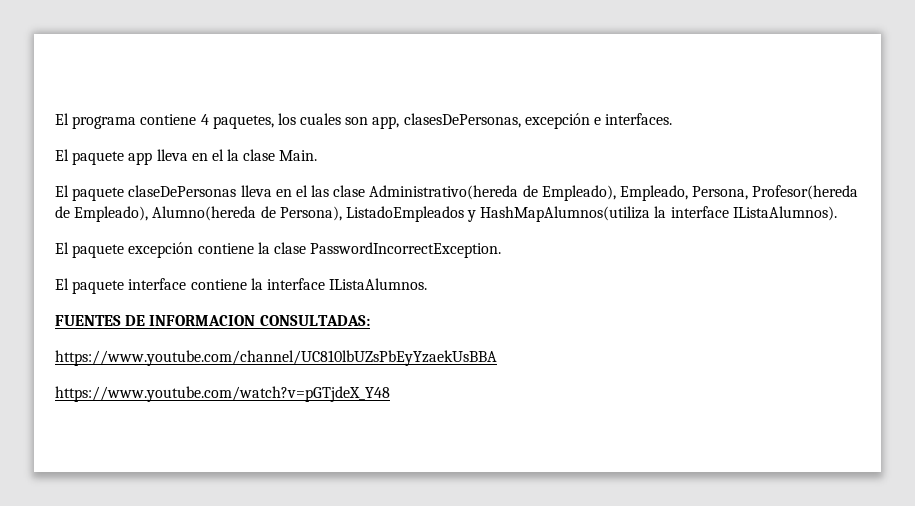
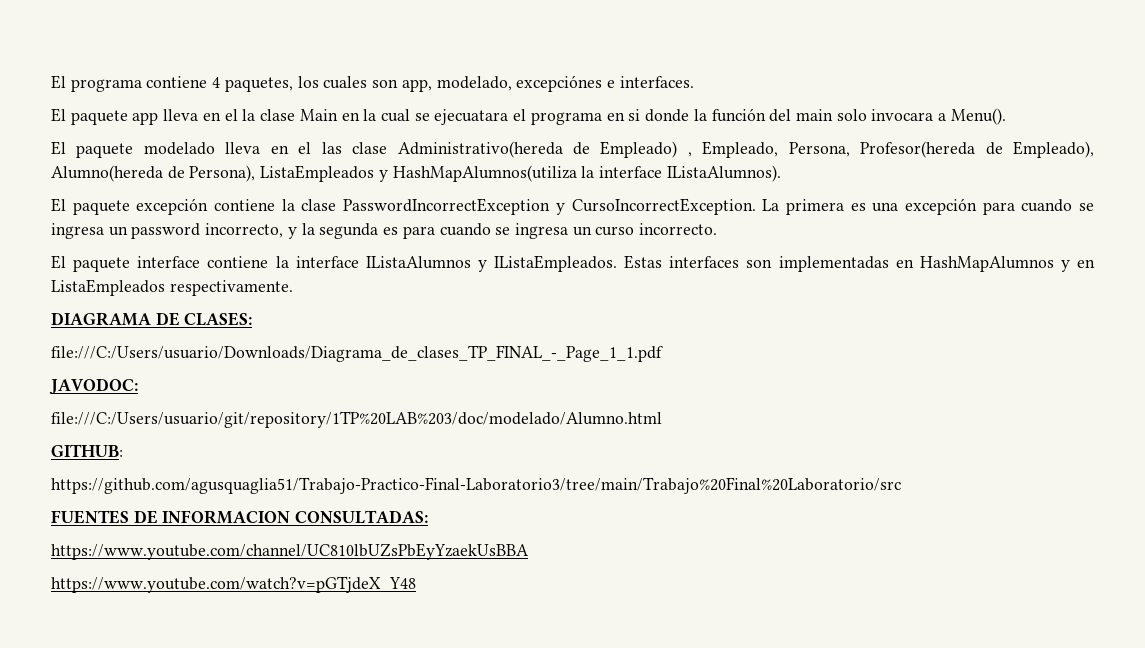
[403,113,590,129] clasesDePersonas, excepción -> [436,75,603,92] modelado, excepciónes
[279,150,318,161] [55,185,237,201] Main. // El paquete claseDePersonas -> [299,108,1006,125] [51,141,215,158] Main en la cual se ejecuatara el programa en si donde la función del main solo invocara a Menu(). // El paquete modelado
[541,185,616,201] Empleado), -> [600,141,692,158] Empleado) ,
[345,206,464,222] ListadoEmpleados -> [260,165,375,182] ListaEmpleados
[310,242,502,258] PasswordIncorrectException. -> [343,198,1094,215] [51,223,718,239] PasswordIncorrectException y CursoIncorrectException. La primera es una excepción para cuando se ingresa un password incorrecto, y la segunda es para cuando se ingresa un curso incorrecto.
[329,278,428,290] IListaAlumnos. -> [365,255,1095,272] [51,279,293,296] [51,312,253,326] [51,345,663,362] [49,378,138,395] [51,411,662,428] [51,444,123,457] [51,477,901,494] IListaAlumnos y IListaEmpleados. Estas interfaces son implementadas en HashMapAlumnos y en ListaEmpleados respectivamente. // DIAGRAMA DE CLASES: // file:///C:/Users/usuario/Downloads/Diagrama_de_clases_TP_FINAL_-_Page_1_1.pdf // JAVODOC: // file:///C:/Users/usuario/git/repository/1TP%20LAB%203/doc/modelado/Alumno.html // GITHUB: // https://github.com/agusquaglia51/Trabajo-Practico-Final-Laboratorio3/tree/main/Trabajo%20Final%20Laboratorio/src

